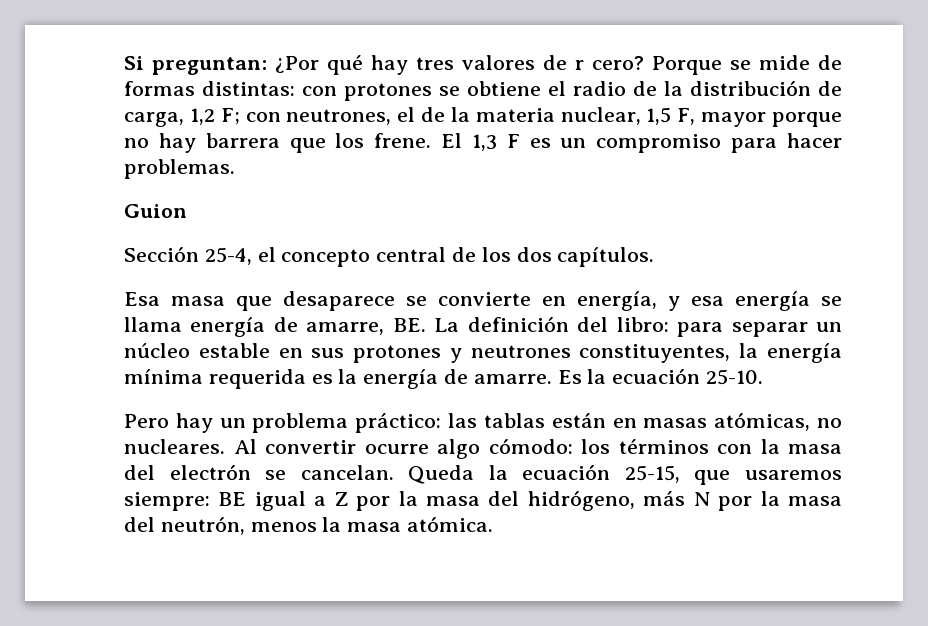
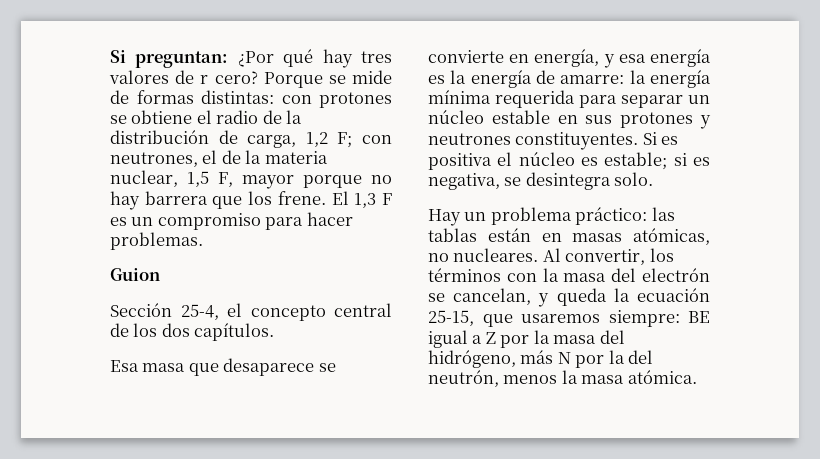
[821,296,842,306] [124,316,669,337] se llama energía de amarre, BE. La definición del libro: -> [428,70,711,88] [428,90,575,108] es la energía de amarre: la energía mínima requerida
[579,343,842,363] [124,368,764,389] [124,413,213,433] constituyentes, la energía mínima requerida es la energía de amarre. Es la ecuación 25-10. // Pero hay -> [515,132,679,150] [428,152,710,170] [428,172,654,190] [428,209,461,226] constituyentes. Si es positiva el núcleo es estable; si es negativa, se desintegra solo. // Hay
[265,438,573,459] convertir ocurre algo cómodo: -> [565,249,646,265] convertir,
[300,465,475,484] cancelan. Queda -> [453,288,607,307] cancelan, y queda
[788,496,843,506] masa -> (625, 357) none

